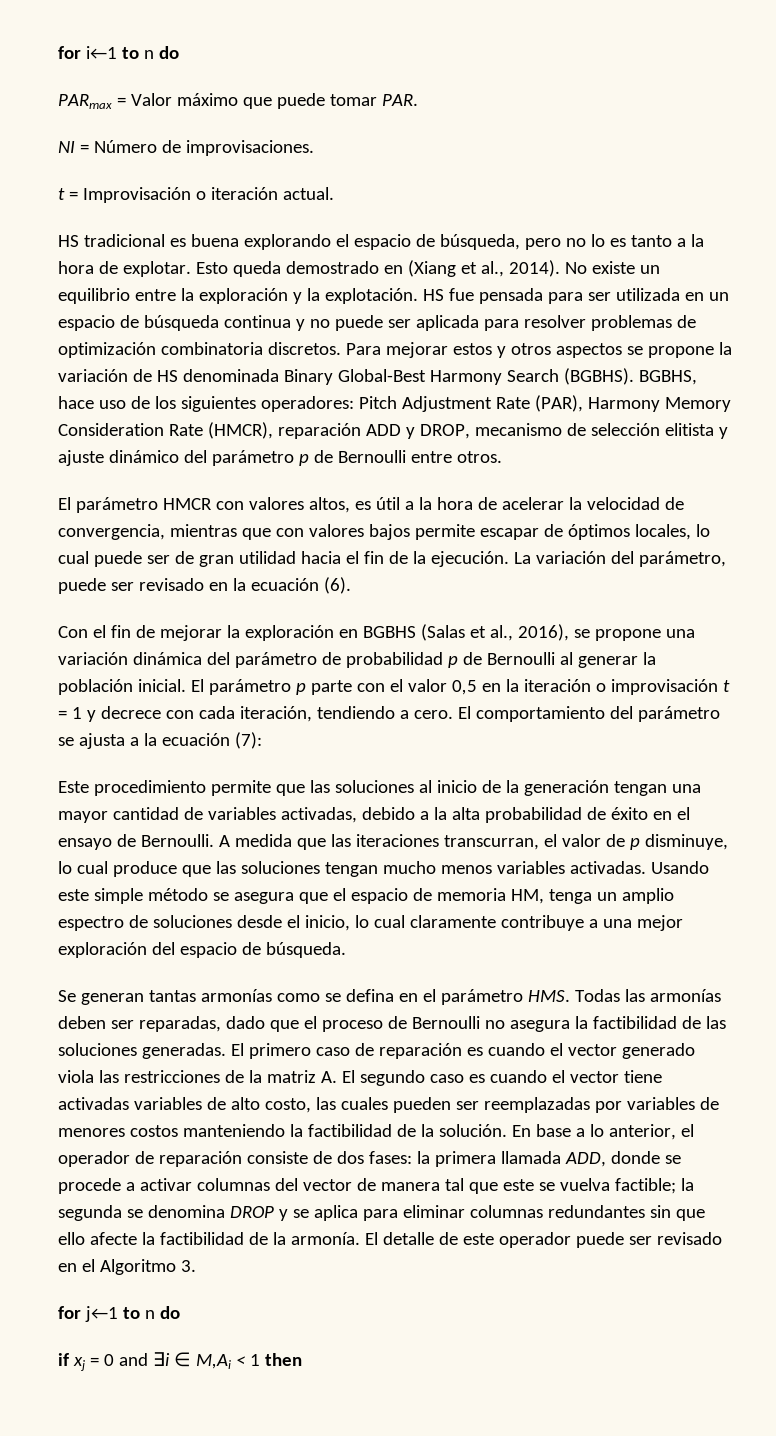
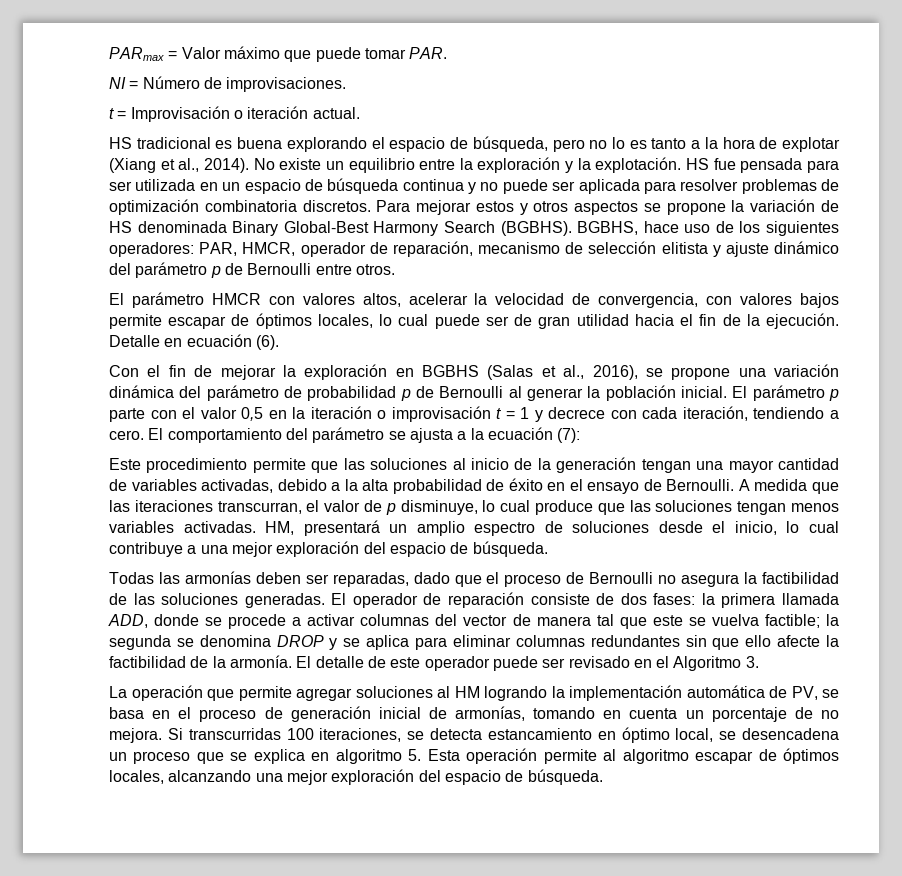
[58,46,179,59] for i←1 to n do // -> (109, 54) none
[122,261,403,277] explotar. Esto queda demostrado en -> [781,137,840,152] explotar
[358,395,731,412] [58,422,470,439] Pitch Adjustment Rate (PAR), Harmony Memory Consideration Rate (HMCR), reparación ADD y DROP, -> [199,241,473,257] PAR, HMCR, operador de reparación,
[354,497,497,510] es útil a la hora de -> (401, 300) none
[169,524,271,540] mientras que -> (699, 300) none
[513,551,726,567] [58,578,246,594] La variación del parámetro, puede ser revisado en la -> [109,335,183,347] Detalle en
[382,861,436,874] mucho -> (787, 508) none
[650,861,709,874] [58,888,592,904] Usando este simple método se asegura que el espacio de memoria HM, tenga -> [265,520,380,536] HM, presentará
[409,915,496,928] claramente -> (840, 527) none
[58,989,570,1005] Se generan tantas armonías como se defina en el parámetro HMS. -> (548, 549) none
[248,1043,695,1059] [58,1070,662,1086] [58,1097,719,1113] [58,1124,694,1140] primero caso de reparación es cuando el vector generado viola las restricciones de la matriz A. El segundo caso es cuando el vector tiene activadas variables de alto costo, las cuales pueden ser reemplazadas por variables de menores costos manteniendo la factibilidad de la solución. En base a lo anterior, el -> (347, 599) none
[58,1306,180,1322] [58,1352,302,1371] for j←1 to n do // if xj = 0 and ∃i ∈ M,Ai < 1 then -> [109,685,839,701] [109,706,839,722] [109,727,840,743] [109,748,840,764] [109,769,603,785] La operación que permite agregar soluciones al HM logrando la implementación automática de PV, se basa en el proceso de generación inicial de armonías, tomando en cuenta un porcentaje de no mejora. Si transcurridas 100 iteraciones, se detecta estancamiento en óptimo local, se desencadena un proceso que se explica en algoritmo 5. Esta operación permite al algoritmo escapar de óptimos locales, alcanzando una mejor exploración del espacio de búsqueda.

